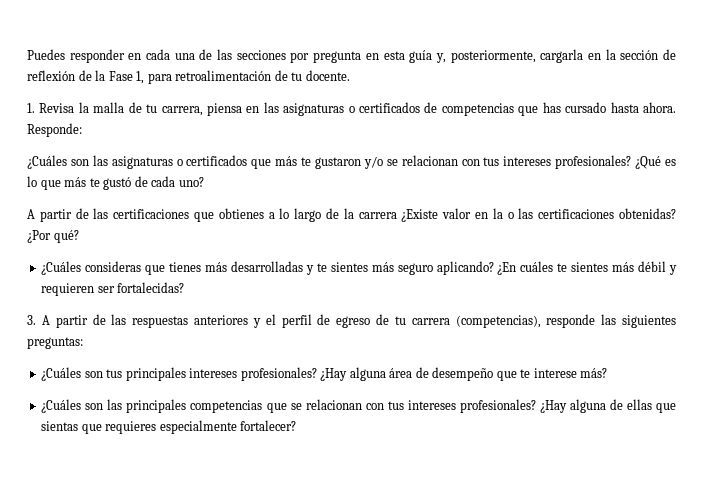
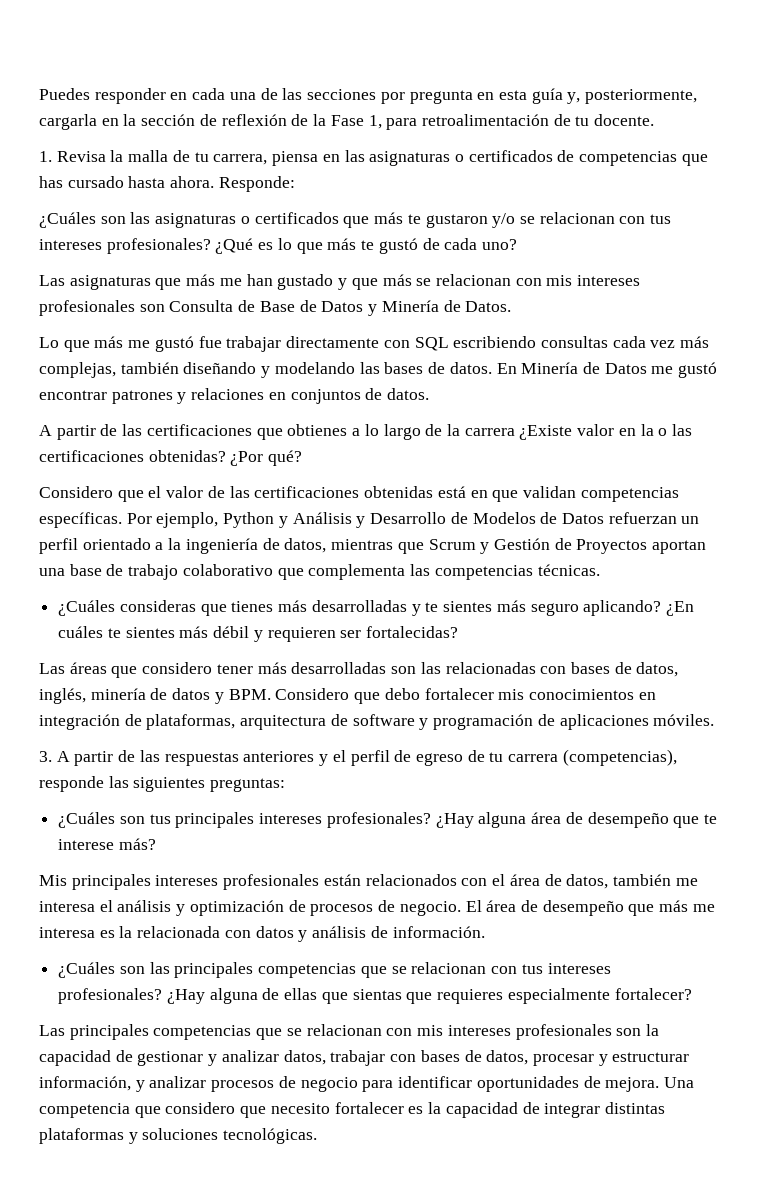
(204, 182) none -> [39,274,641,290] [39,300,512,316] [39,336,710,352] [39,362,718,378] [39,388,430,404] // Las asignaturas que más me han gustado y que más se relacionan con mis intereses profesionales son Consulta de Base de Datos y Minería de Datos. // Lo que más me gustó fue trabajar directamente con SQL escribiendo consultas cada vez más complejas, también diseñando y modelando las bases de datos. En Minería de Datos me gustó encontrar patrones y relaciones en conjuntos de datos.
(79, 236) none -> [39,486,679,502] [39,512,700,528] [39,538,707,554] [39,564,600,580] // Considero que el valor de las certificaciones obtenidas está en que validan competencias específicas. Por ejemplo, Python y Análisis y Desarrollo de Modelos de Datos refuerzan un perfil orientado a la ingeniería de datos, mientras que Scrum y Gestión de Proyectos aportan una base de trabajo colaborativo que complementa las competencias técnicas.
(185, 287) none -> [39,662,679,678] [39,688,656,704] [39,714,715,730] // Las áreas que considero tener más desarrolladas son las relacionadas con bases de datos, inglés, minería de datos y BPM. Considero que debo fortalecer mis conocimientos en integración de plataformas, arquitectura de software y programación de aplicaciones móviles.
(608, 373) none -> [39,874,698,890] [39,900,715,916] [39,926,485,942] // Mis principales intereses profesionales están relacionados con el área de datos, también me interesa el análisis y optimización de procesos de negocio. El área de desempeño que más me interesa es la relacionada con datos y análisis de información.
(297, 425) none -> [39,1024,659,1040] [39,1050,690,1066] [39,1076,694,1092] [39,1102,665,1118] [39,1128,318,1144] // Las principales competencias que se relacionan con mis intereses profesionales son la capacidad de gestionar y analizar datos, trabajar con bases de datos, procesar y estructurar información, y analizar procesos de negocio para identificar oportunidades de mejora. Una competencia que considero que necesito fortalecer es la capacidad de integrar distintas plataformas y soluciones tecnológicas.

